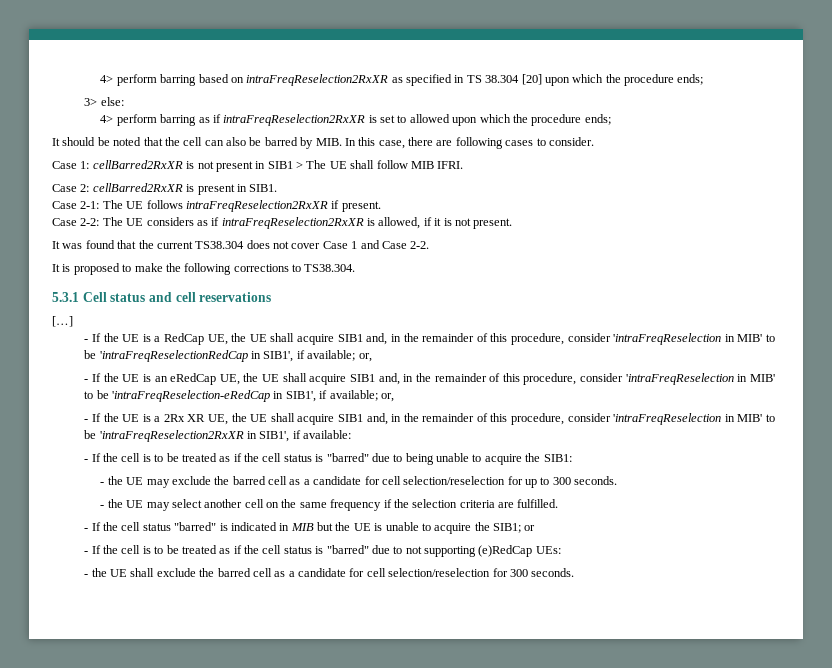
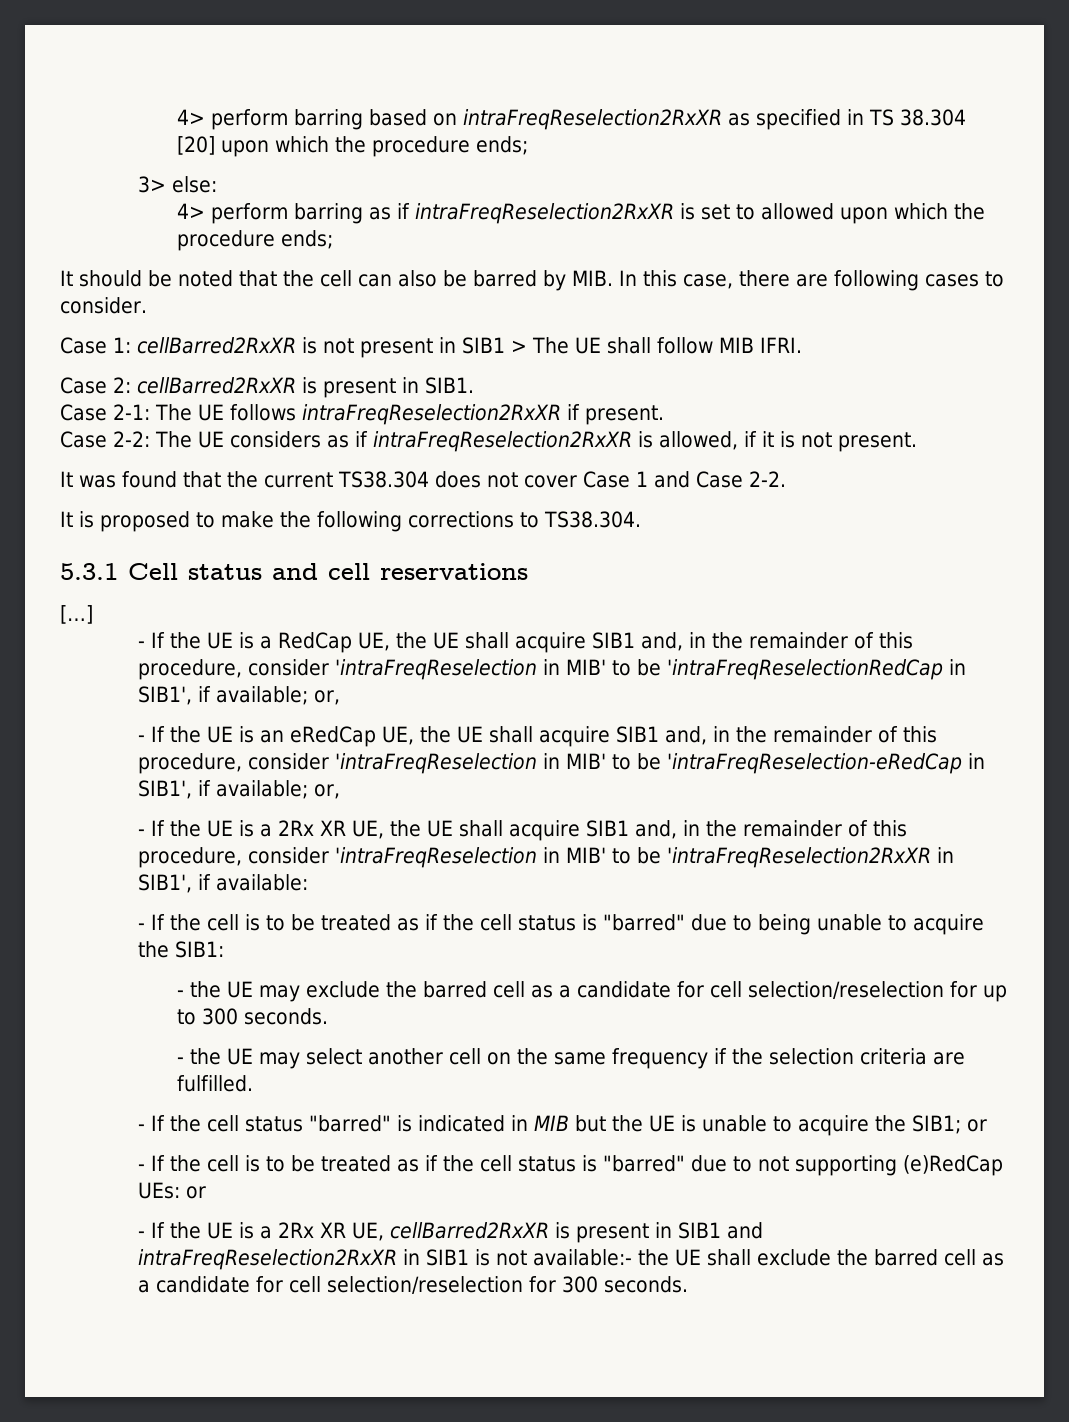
[84,574,89,577] // - -> [185,1186,206,1199] [137,1222,763,1243] [137,1249,632,1270] or // - If the UE is a 2Rx XR UE, cellBarred2RxXR is present in SIB1 and intraFreqReselection2RxXR in SIB1 is not available:-

